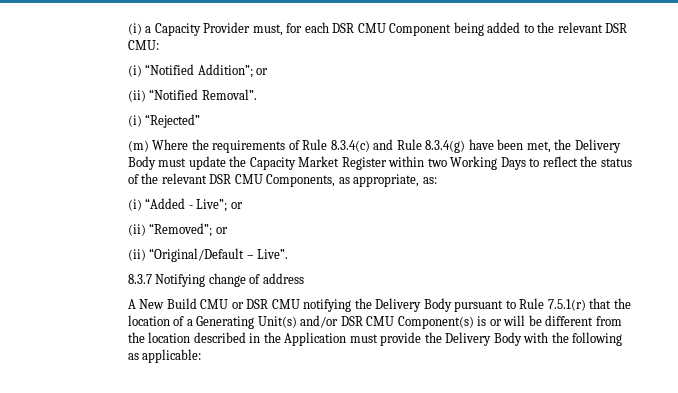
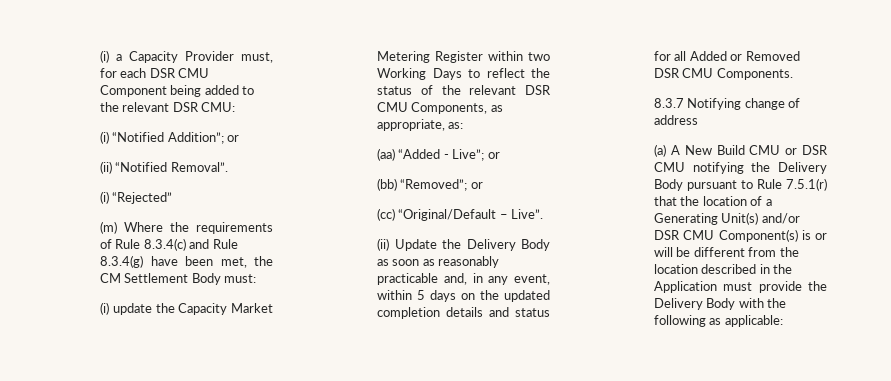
[574,139,621,153] [127,156,187,170] Delivery Body must -> [100,273,257,285] [100,302,110,315] CM Settlement Body must: // (i)
(340, 161) none -> [377,51,431,63] Metering
[127,199,142,211] (i) -> [377,148,396,161] (aa)
[127,224,146,236] (ii) -> [377,178,398,191] (bb)
[127,249,146,261] (ii) -> [377,208,396,221] (cc)
(289, 254) none -> [377,238,550,251] [377,256,500,268] [377,273,550,285] [377,290,550,302] [377,307,550,319] [654,51,800,61] [654,68,793,80] // (ii) Update the Delivery Body as soon as reasonably practicable and, in any event, within 5 days on the updated completion details and status for all Added or Removed DSR CMU Components.
(304, 278) none -> [654,144,667,157] (a)

